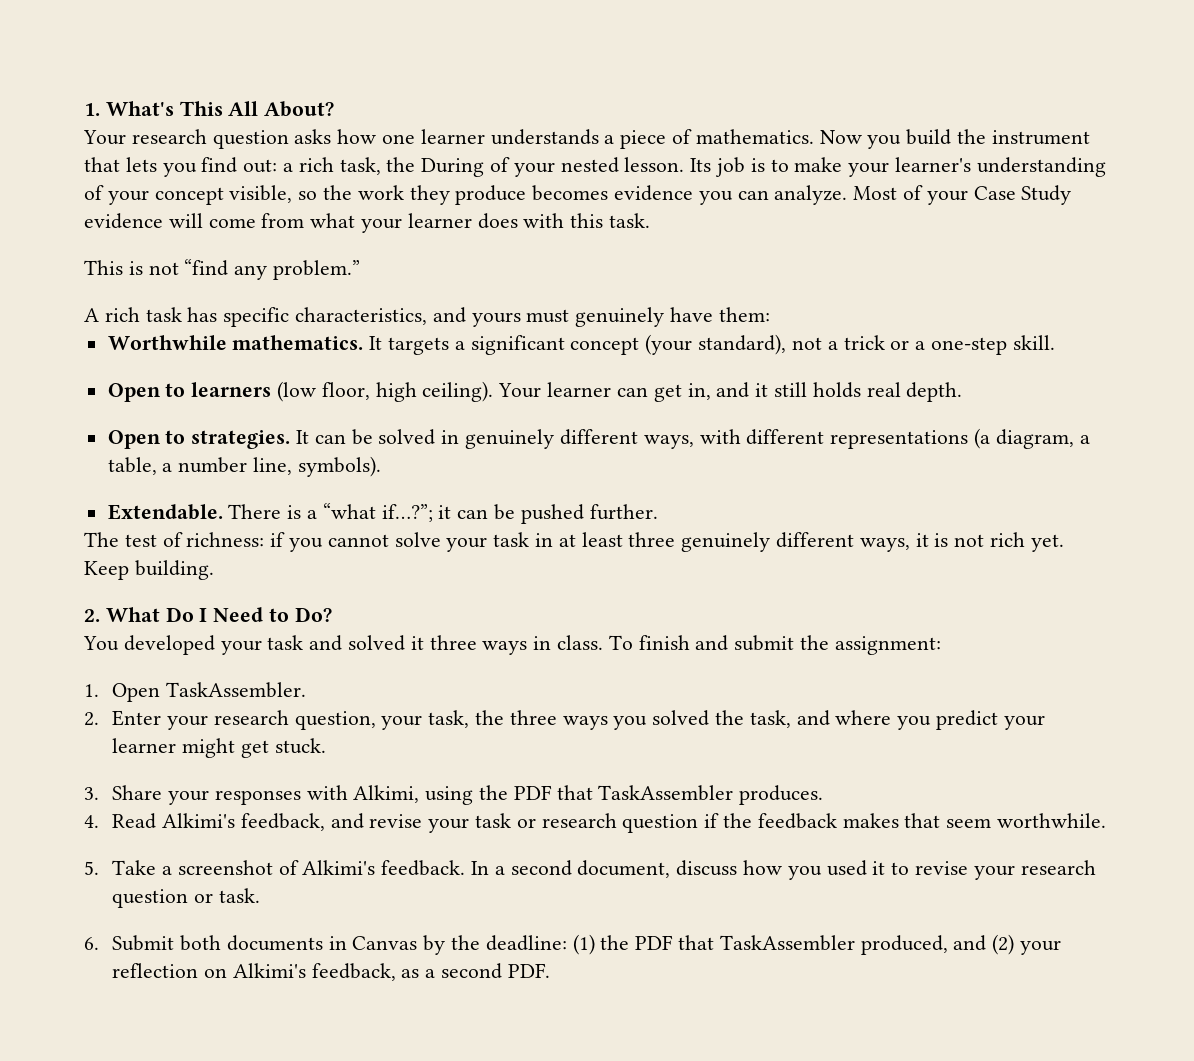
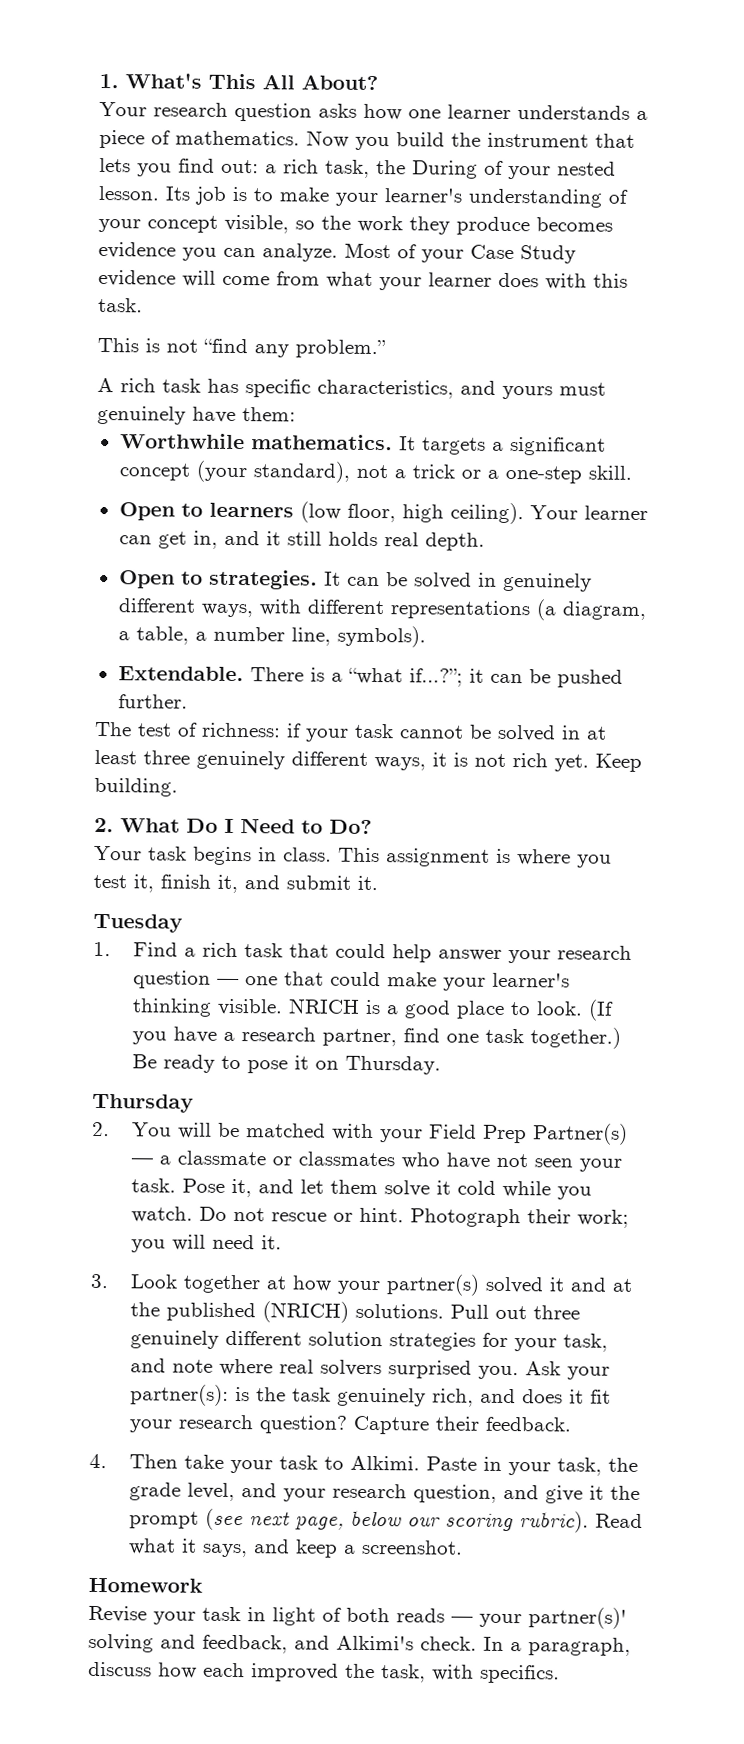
[289,532,530,552] you cannot solve your task -> [305,723,556,742] your task cannot be solved
[83,635,941,655] [84,682,307,702] [84,710,1045,730] [112,738,326,758] [84,785,824,805] [84,813,1107,833] [84,860,1096,880] [112,888,260,908] [84,934,1062,955] [112,963,550,981] You developed your task and solved it three ways in class. To finish and submit the assignment: // 1. Open TaskAssembler. // 2. Enter your research question, your task, the three ways you solved the task, and where you predict your learner might get stuck. // 3. Share your responses with Alkimi, using the PDF that TaskAssembler produces. // 4. Read Alkimi's feedback, and revise your task or research question if the feedback makes that seem worthwhile. // 5. Take a screenshot of Alkimi's feedback. In a second document, discuss how you used it to revise your research question or task. // 6. Submit both documents in Canvas by the deadline: (1) the PDF that TaskAssembler produced, and (2) your reflection on Alkimi's feedback, as a second PDF. -> [94,845,612,868] [93,874,378,894] [93,913,183,933] [93,941,633,964] [133,970,571,991] [132,998,615,1021] [132,1026,622,1049] [132,1054,442,1075] [92,1093,194,1113] [92,1121,629,1145] [131,1150,623,1172] [131,1178,593,1200] [131,1206,630,1228] [131,1234,283,1253] [90,1273,634,1296] [130,1301,581,1323] [130,1330,609,1352] [130,1358,611,1380] [130,1384,612,1407] [129,1414,573,1435] [89,1453,639,1476] [129,1482,641,1504] [129,1508,644,1533] [128,1538,464,1558] [88,1577,203,1593] [88,1605,627,1629] [88,1633,631,1656] [88,1661,560,1684] Your task begins in class. This assignment is where you test it, finish it, and submit it. // Tuesday // 1. Find a rich task that could help answer your research question — one that could make your learner's thinking visible. NRICH is a good place to look. (If you have a research partner, find one task together.) Be ready to pose it on Thursday. // Thursday // 2. You will be matched with your Field Prep Partner(s) — a classmate or classmates who have not seen your task. Pose it, and let them solve it cold while you watch. Do not rescue or hint. Photograph their work; you will need it. // 3. Look together at how your partner(s) solved it and at the published (NRICH) solutions. Pull out three genuinely different solution strategies for your task, and note where real solvers surprised you. Ask your partner(s): is the task genuinely rich, and does it fit your research question? Capture their feedback. // 4. Then take your task to Alkimi. Paste in your task, the grade level, and your research question, and give it the prompt (see next page, below our scoring rubric). Read what it says, and keep a screenshot. // Homework // Revise your task in light of both reads — your partner(s)' solving and feedback, and Alkimi's check. In a paragraph, discuss how each improved the task, with specifics.

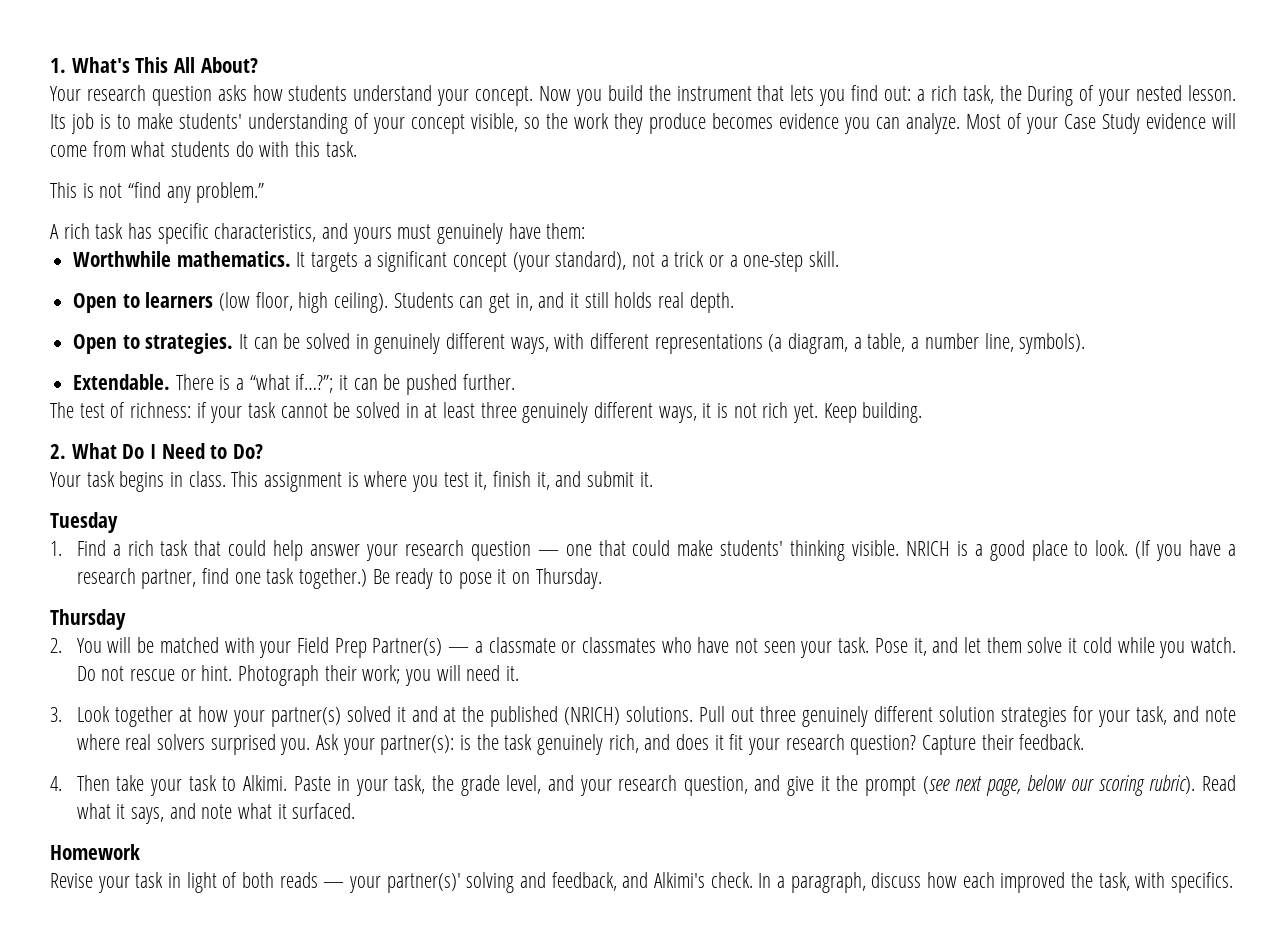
[408,104,648,120] [99,129,300,149] one learner understands a piece of mathematics. -> [288,85,534,106] students understand your concept.
[335,188,463,207] your learner's -> [178,113,242,129] students'
[379,272,539,291] your learner does -> [171,141,254,157] students do
[529,505,648,521] Your learner -> [393,292,454,308] Students
[443,972,571,991] your learner's -> [720,540,784,556] students'
[295,1539,464,1558] keep a screenshot. -> [201,803,356,819] note what it surfaced.

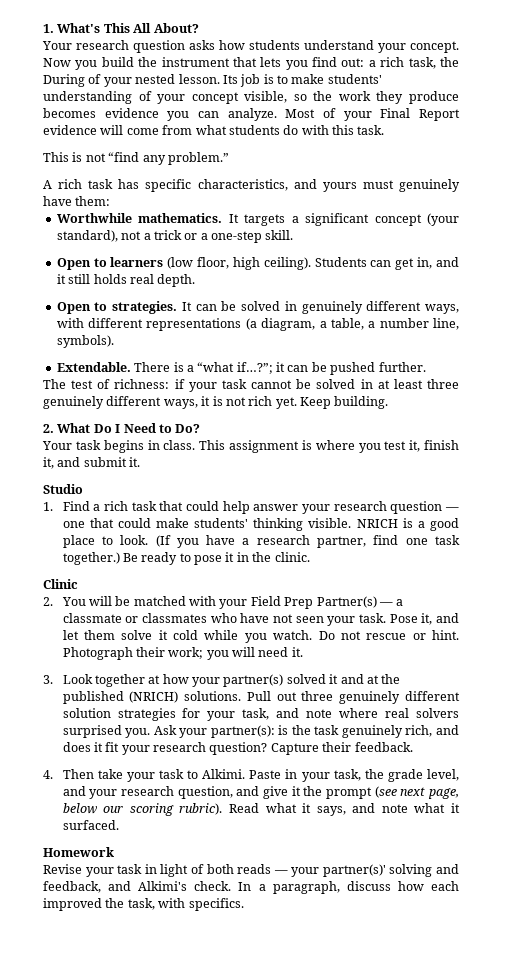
[1064,113,1140,134] Case Study -> [380,108,461,121] Final Report
[50,512,118,533] Tuesday -> [43,484,83,494] Studio
[512,568,602,589] [50,609,126,630] on Thursday. // Thursday -> [236,552,310,562] [43,579,78,589] in the clinic. // Clinic

